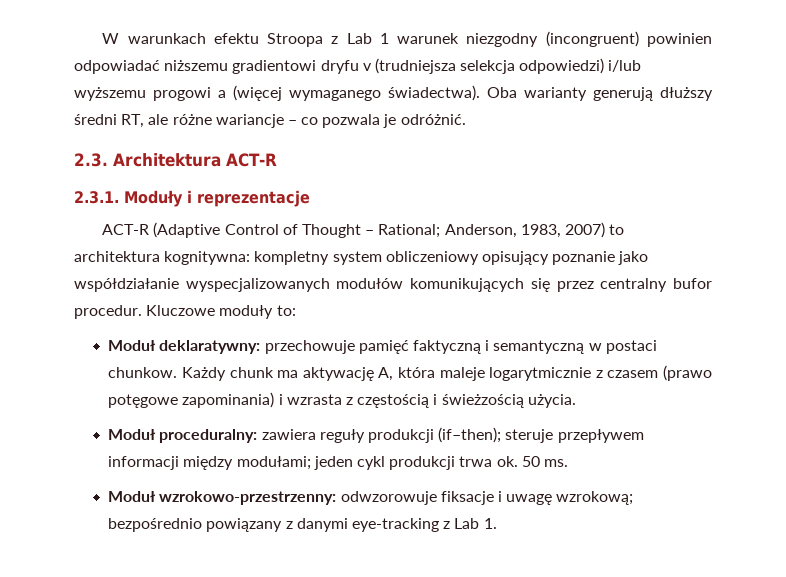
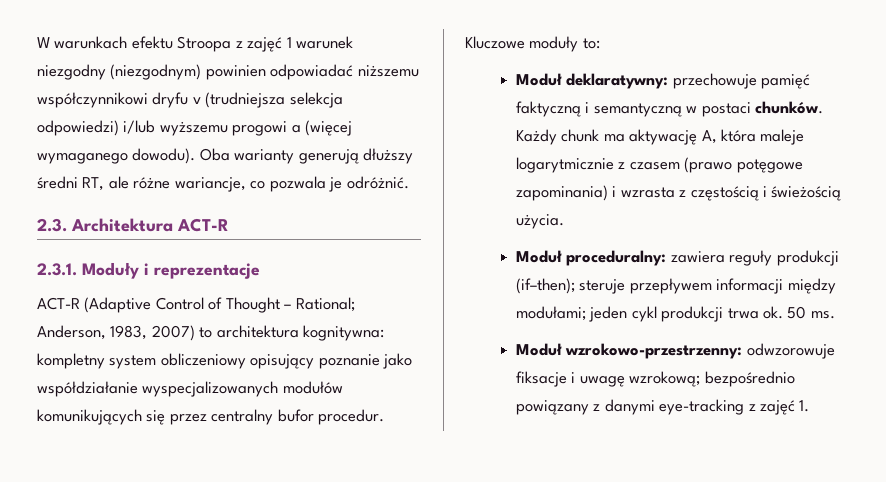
[346,33,372,44] Lab -> [247,37,283,52] zajęć
[545,31,639,47] (incongruent) -> [110,64,202,80] (niezgodnym)
[232,60,317,74] gradientowi -> [37,92,148,108] współczynnikowi
[388,85,480,101] świadectwa). -> [132,148,196,164] dowodu).
[215,114,297,128] wariancje – -> [174,177,246,192] wariancje,
[108,367,178,378] chunkow. -> [754,101,823,114] chunków.
[441,394,524,408] świeżzością -> [771,186,842,201] świeżością
[454,518,480,529] Lab -> [759,400,795,415] zajęć

